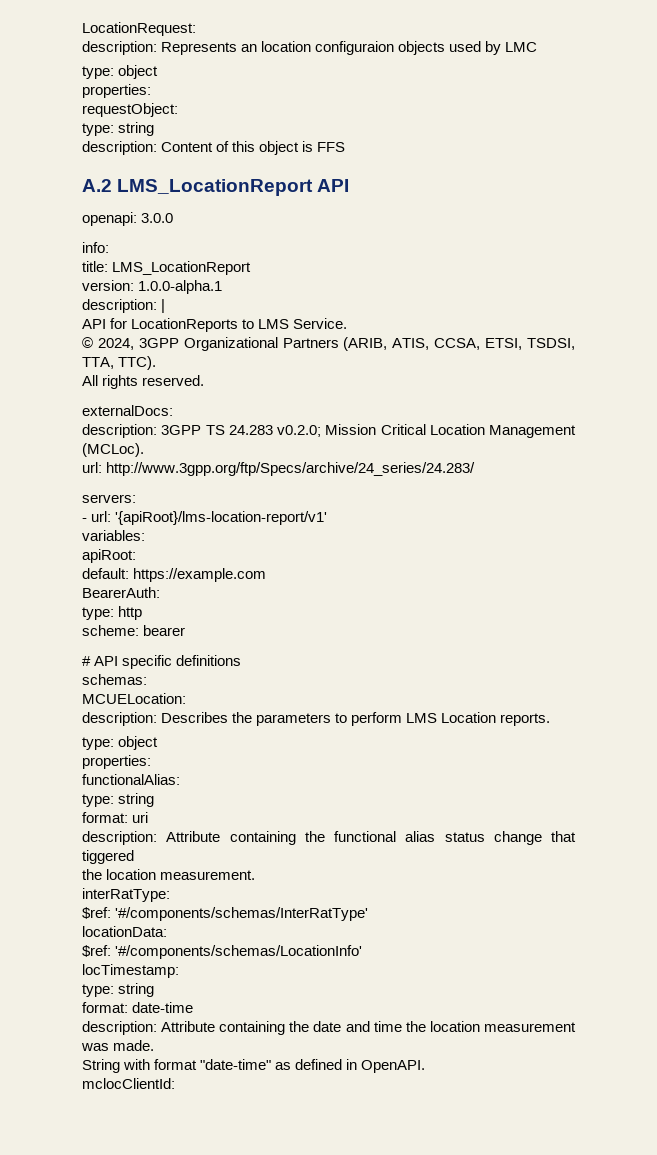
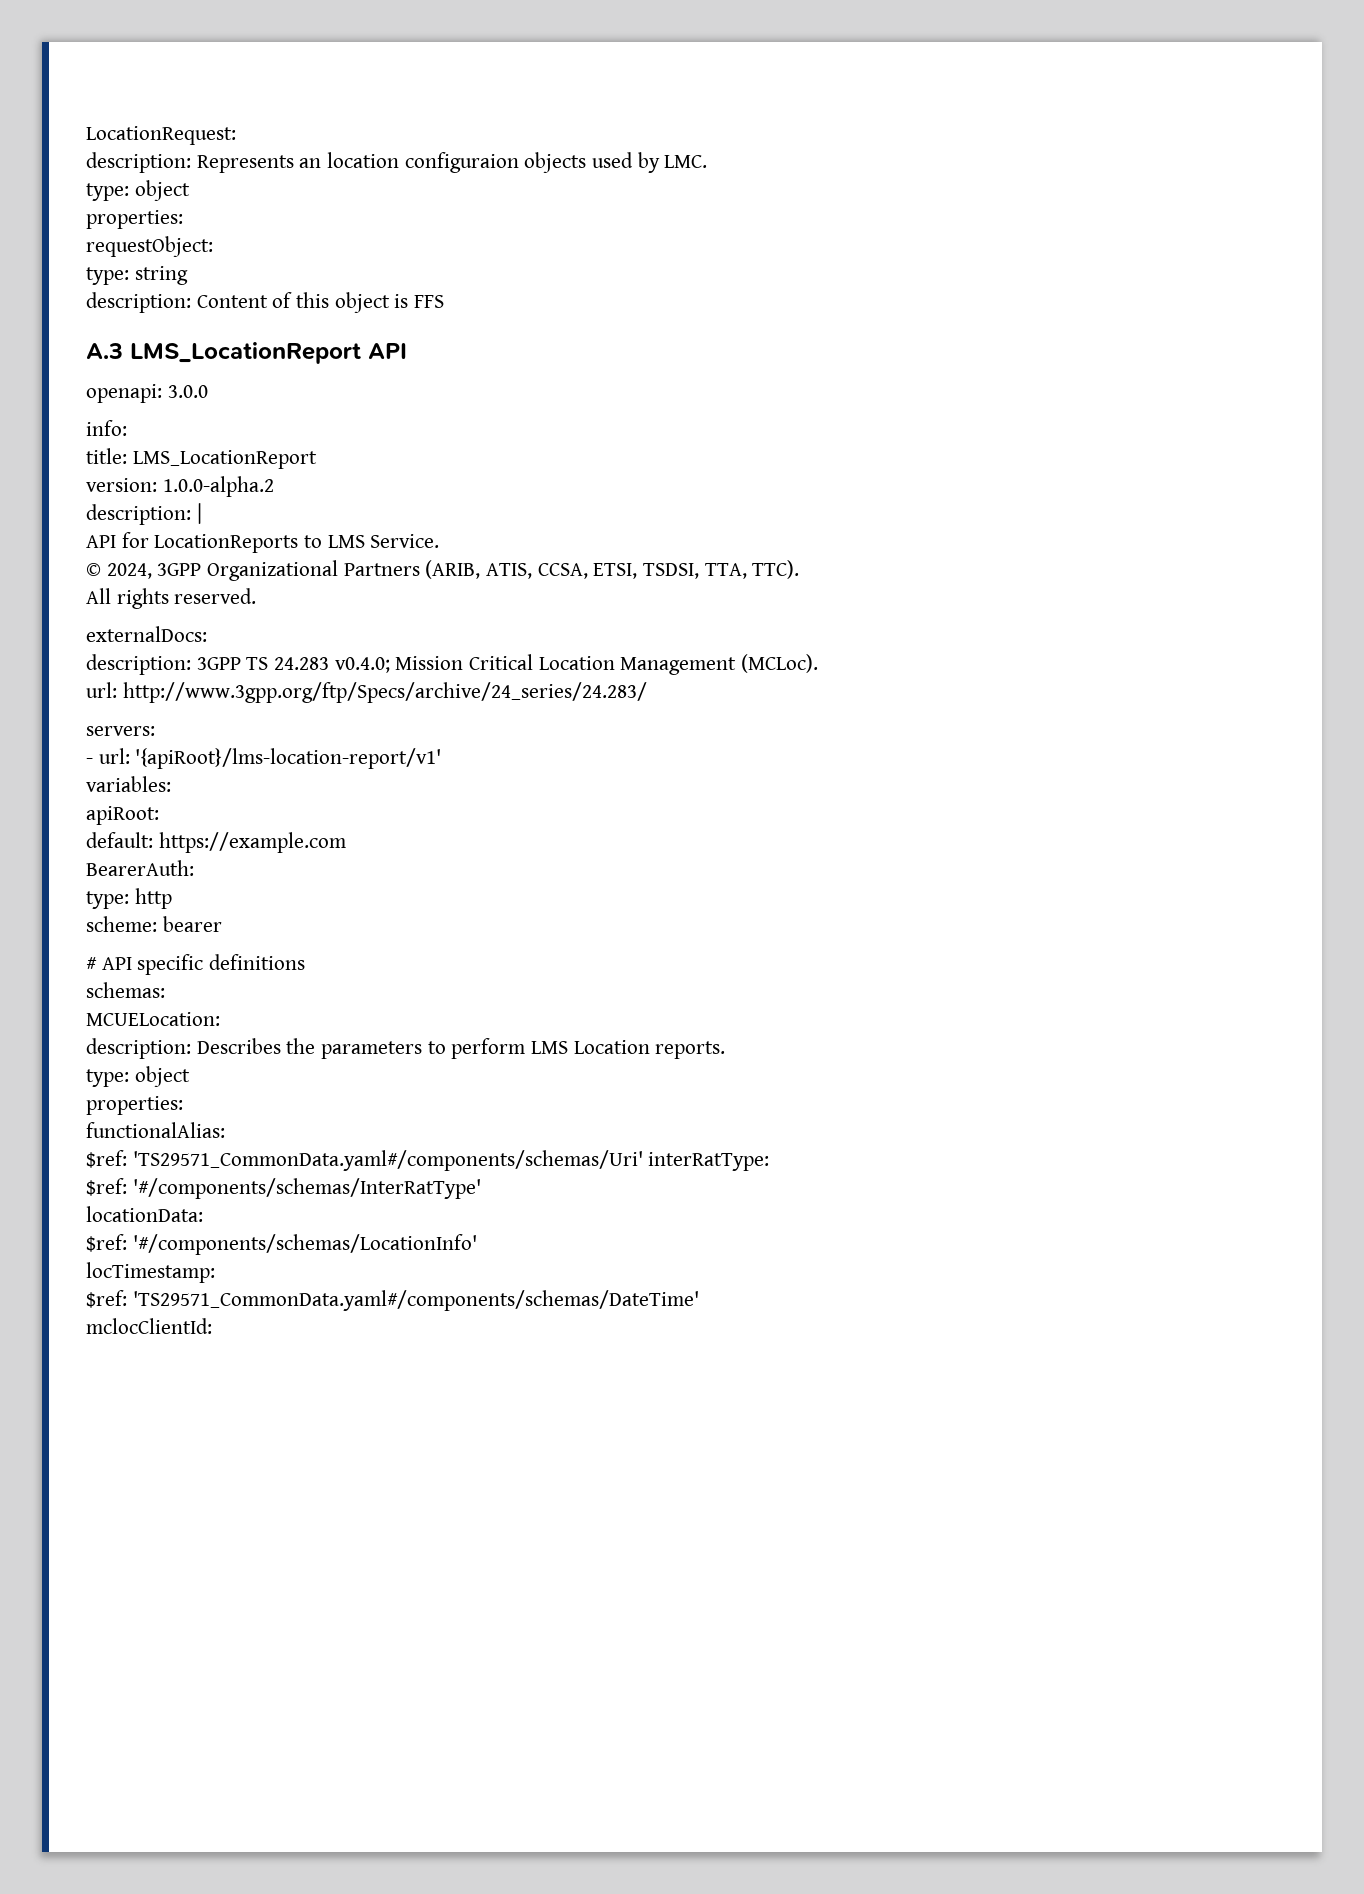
[505,42,538,52] LMC -> [664,155,708,168] LMC.
[82,179,112,192] A.2 -> [86,343,123,359] A.3
[138,280,223,294] 1.0.0-alpha.1 -> [162,476,274,497] 1.0.0-alpha.2
[277,425,321,437] v0.2.0; -> [334,657,390,673] v0.4.0;
[82,793,155,807] [82,812,149,823] [82,831,576,845] [82,850,134,864] [82,869,256,880] type: string // format: uri // description: Attribute containing the functional alias status change that tiggered // the location measurement. // -> [86,1150,643,1171] $ref: 'TS29571_CommonData.yaml#/components/schemas/Uri'
[82,983,155,997] [82,1002,194,1013] [82,1021,576,1035] [81,1040,155,1051] [82,1059,426,1073] type: string // format: date-time // description: Attribute containing the date and time the location measurement was made. // String with format "date-time" as defined in OpenAPI. -> [86,1290,699,1311] $ref: 'TS29571_CommonData.yaml#/components/schemas/DateTime'

